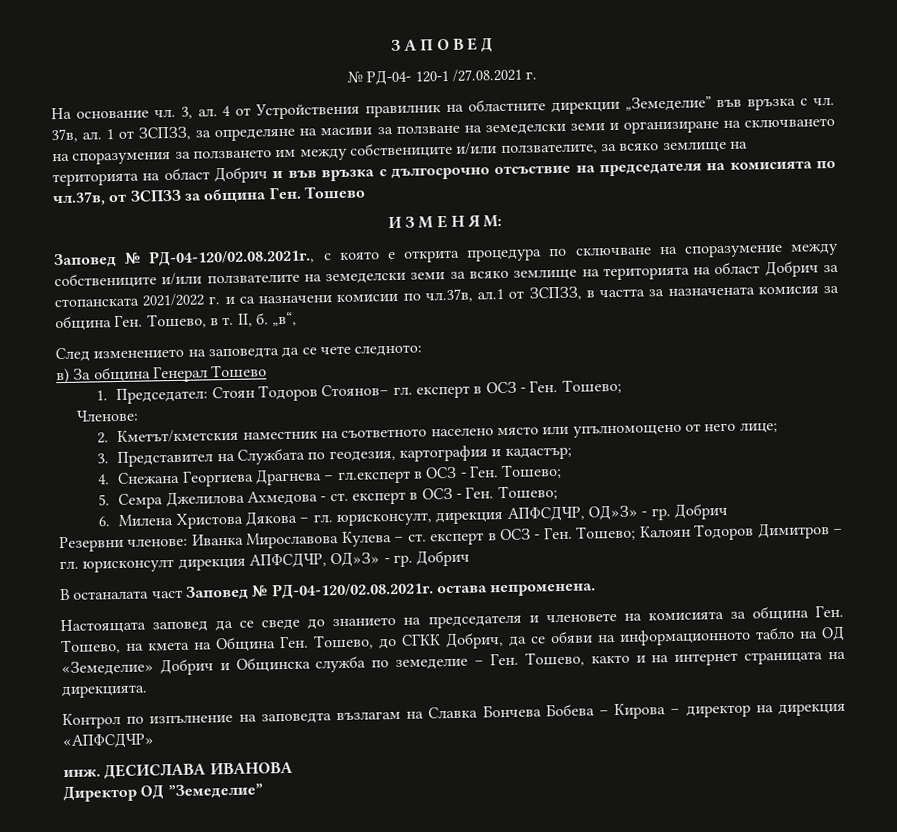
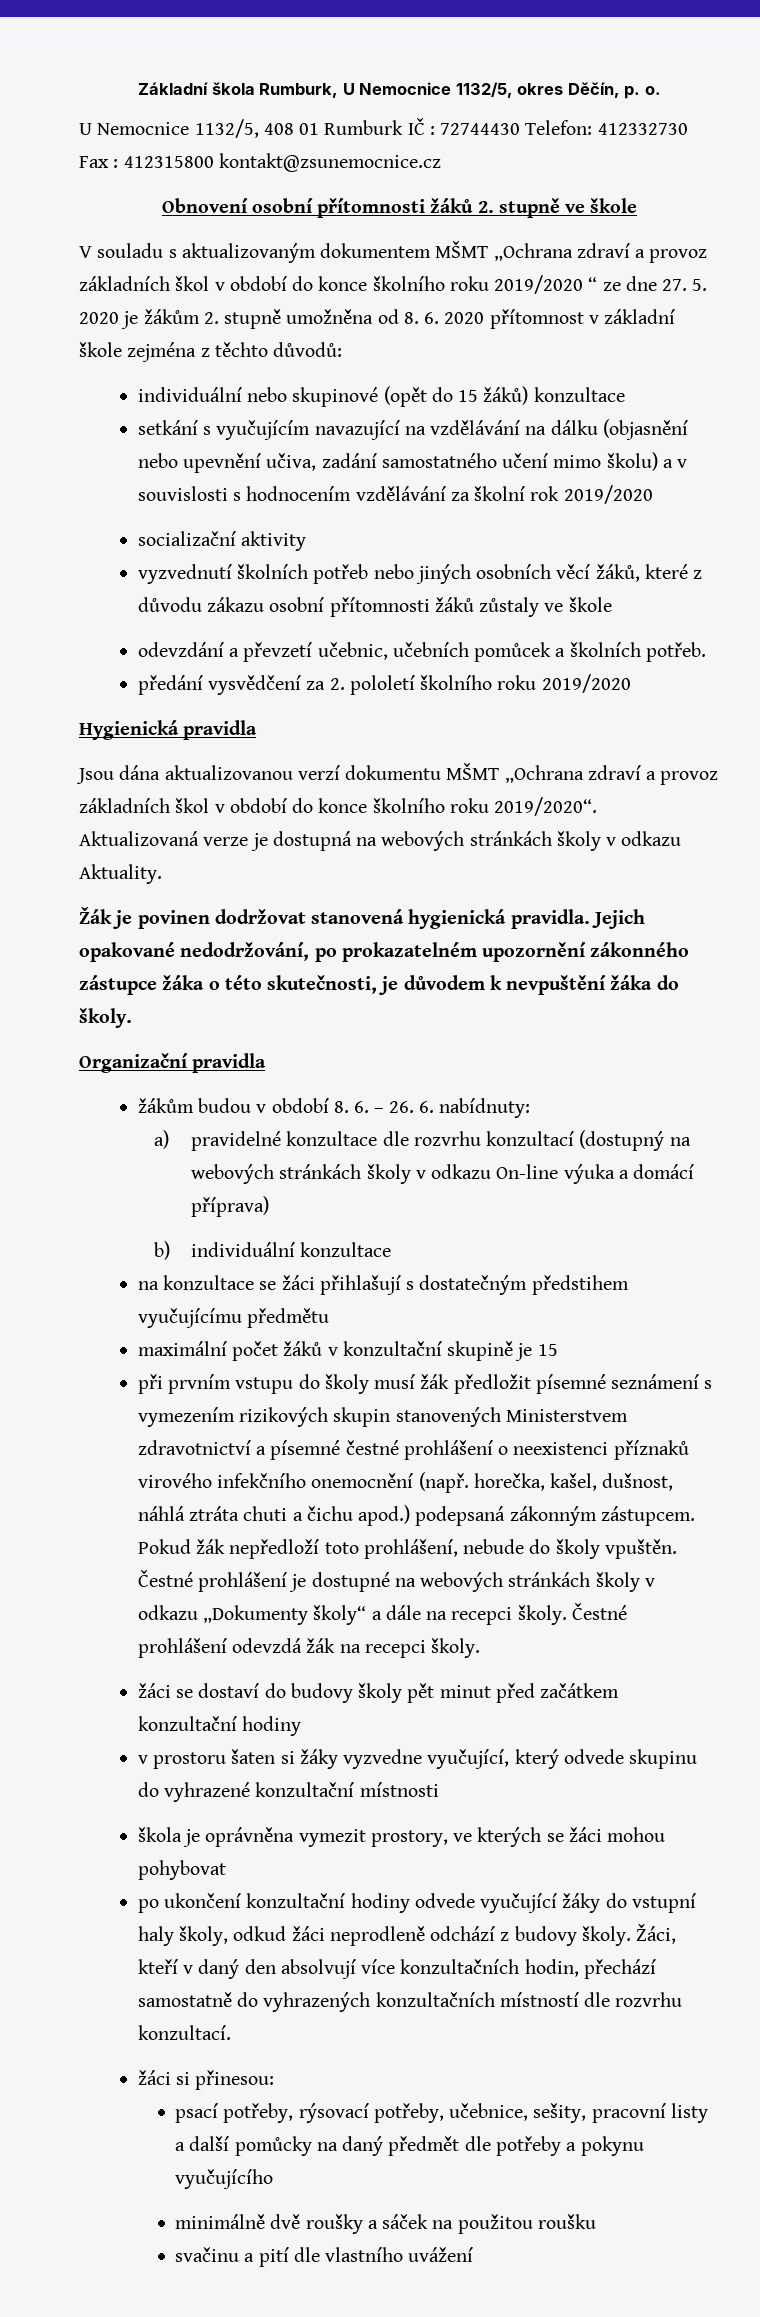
[390,37,494,53] [346,68,538,86] [51,96,835,120] [51,117,835,143] [52,140,748,165] [52,159,837,187] [52,185,366,207] [387,214,503,229] [53,242,839,269] [54,260,840,290] [54,285,840,308] [55,311,298,332] [55,344,423,363] [56,364,268,385] [96,378,622,405] [76,409,140,422] [97,422,778,444] [97,445,572,468] [98,463,563,487] [98,485,558,510] [98,502,728,529] [59,522,843,553] [59,549,471,573] [60,581,597,601] [60,604,845,635] [61,625,845,655] [61,651,847,677] [61,684,148,699] [62,702,847,730] [62,732,154,750] [63,761,293,780] [63,783,263,803] З А П О В Е Д // № РД-04- 120-1 /27.08.2021 г. // На основание чл. 3, ал. 4 от Устройствения правилник на областните дирекции „Земеделие” във връзка с чл. 37в, ал. 1 от ЗСПЗЗ, за определяне на масиви за ползване на земеделски земи и организиране на сключването на споразумения за ползването им между собствениците и/или ползвателите, за всяко землище на територията на област Добрич и във връзка с дългосрочно отсъствие на председателя на комисията по чл.37в, от ЗСПЗЗ за община Ген. Тошево // И З М Е Н Я М: // Заповед № РД-04-120/02.08.2021г., с която е открита процедура по сключване на споразумение между собствениците и/или ползвателите на земеделски земи за всяко землище на територията на област Добрич за стопанската 2021/2022 г. и са назначени комисии по чл.37в, ал.1 от ЗСПЗЗ, в частта за назначената комисия за община Ген. Тошево, в т. II, б. „в“, // След изменението на заповедта да се чете следното: // в) За община Генерал Тошево // 1. Председател: Стоян Тодоров Стоянов– гл. експерт в ОСЗ - Ген. Тошево; // Членове: // 2. Кметът/кметския наместник на съответното населено място или упълномощено от него лице; // 3. Представител на Службата по геодезия, картография и кадастър; // 4. Снежана Георгиева Драгнева – гл.експерт в ОСЗ - Ген. Тошево; // 5. Семра Джелилова Ахмедова - ст. експерт в ОСЗ - Ген. Тошево; // 6. Милена Христова Дякова – гл. юрисконсулт, дирекция АПФСДЧР, ОД»З» - гр. Добрич // Резервни членове: Иванка Мирославова Кулева – ст. експерт в ОСЗ - Ген. Тошево; Калоян Тодоров Димитров – гл. юрисконсулт дирекция АПФСДЧР, ОД»З» - гр. Добрич // В останалата част Заповед № РД-04-120/02.08.2021г. остава непроменена. // Настоящата заповед да се сведе до знанието на председателя и членовете на комисията за община Ген. Тошево, на кмета на Община Ген. Тошево, до СГКК Добрич, да се обяви на информационното табло на ОД «Земеделие» Добрич и Общинска служба по земеделие – Ген. Тошево, както и на интернет страницата на дирекцията. // Контрол по изпълнение на заповедта възлагам на Славка Бончева Бобева – Кирова – директор на дирекция «АПФСДЧР» // инж. ДЕСИСЛАВА ИВАНОВА // Директор ОД ”Земеделие” -> [138,82,661,99] [79,117,688,138] [79,153,441,172] [161,198,638,218] [79,240,708,263] [79,275,708,294] [79,309,676,329] [79,342,343,362] [137,386,625,407] [137,419,688,440] [137,452,688,473] [137,485,653,504] [137,531,307,551] [137,564,703,584] [137,597,612,617] [137,642,706,662] [137,674,631,695] [79,720,258,740] [76,762,719,785] [79,797,598,816] [79,831,682,851] [79,864,162,884] [79,906,645,929] [79,942,690,962] [79,975,679,995] [79,1008,132,1028] [79,1053,267,1073] [137,1098,531,1118] [153,1130,691,1151] [191,1164,695,1184] [191,1196,270,1217] [153,1241,392,1260] [137,1275,629,1295] [137,1308,330,1328] [137,1341,558,1361] [137,1374,713,1394] [137,1407,628,1427] [137,1440,689,1460] [137,1472,674,1493] [137,1505,695,1526] [137,1539,677,1559] [137,1569,655,1592] [137,1602,627,1625] [137,1638,481,1658] [137,1683,620,1703] [137,1716,302,1736] [137,1749,698,1769] [137,1782,439,1802] [137,1827,666,1847] [137,1860,226,1880] [137,1893,696,1913] [137,1923,677,1946] [137,1959,656,1979] [137,1992,683,2012] [137,2025,231,2040] [137,2070,275,2090] [175,2103,709,2123] [175,2136,644,2156] [175,2169,274,2189] [175,2214,597,2234] [175,2247,474,2267] Základní škola Rumburk, U Nemocnice 1132/5, okres Děčín, p. o. // U Nemocnice 1132/5, 408 01 Rumburk IČ : 72744430 Telefon: 412332730 Fax : 412315800 kontakt@zsunemocnice.cz // Obnovení osobní přítomnosti žáků 2. stupně ve škole // V souladu s aktualizovaným dokumentem MŠMT „Ochrana zdraví a provoz základních škol v období do konce školního roku 2019/2020 “ ze dne 27. 5. 2020 je žákům 2. stupně umožněna od 8. 6. 2020 přítomnost v základní škole zejména z těchto důvodů: // individuální nebo skupinové (opět do 15 žáků) konzultace // setkání s vyučujícím navazující na vzdělávání na dálku (objasnění nebo upevnění učiva, zadání samostatného učení mimo školu) a v souvislosti s hodnocením vzdělávání za školní rok 2019/2020 // socializační aktivity // vyzvednutí školních potřeb nebo jiných osobních věcí žáků, které z důvodu zákazu osobní přítomnosti žáků zůstaly ve škole // odevzdání a převzetí učebnic, učebních pomůcek a školních potřeb. // předání vysvědčení za 2. pololetí školního roku 2019/2020 // Hygienická pravidla // Jsou dána aktualizovanou verzí dokumentu MŠMT „Ochrana zdraví a provoz základních škol v období do konce školního roku 2019/2020“. Aktualizovaná verze je dostupná na webových stránkách školy v odkazu Aktuality. // Žák je povinen dodržovat stanovená hygienická pravidla. Jejich opakované nedodržování, po prokazatelném upozornění zákonného zástupce žáka o této skutečnosti, je důvodem k nevpuštění žáka do školy. // Organizační pravidla // žákům budou v období 8. 6. – 26. 6. nabídnuty: // a) pravidelné konzultace dle rozvrhu konzultací (dostupný na webových stránkách školy v odkazu On-line výuka a domácí příprava) // b) individuální konzultace // na konzultace se žáci přihlašují s dostatečným předstihem vyučujícímu předmětu // maximální počet žáků v konzultační skupině je 15 // při prvním vstupu do školy musí žák předložit písemné seznámení s vymezením rizikových skupin stanovených Ministerstvem zdravotnictví a písemné čestné prohlášení o neexistenci příznaků virového infekčního onemocnění (např. horečka, kašel, dušnost, náhlá ztráta chuti a čichu apod.) podepsaná zákonným zástupcem. Pokud žák nepředloží toto prohlášení, nebude do školy vpuštěn. Čestné prohlášení je dostupné na webových stránkách školy v odkazu „Dokumenty školy“ a dále na recepci školy. Čestné prohlášení odevzdá žák na recepci školy. // žáci se dostaví do budovy školy pět minut před začátkem konzultační hodiny // v prostoru šaten si žáky vyzvedne vyučující, který odvede skupinu do vyhrazené konzultační místnosti // škola je oprávněna vymezit prostory, ve kterých se žáci mohou pohybovat // po ukončení konzultační hodiny odvede vyučující žáky do vstupní haly školy, odkud žáci neprodleně odchází z budovy školy. Žáci, kteří v daný den absolvují více konzultačních hodin, přechází samostatně do vyhrazených konzultačních místností dle rozvrhu konzultací. // žáci si přinesou: // psací potřeby, rýsovací potřeby, učebnice, sešity, pracovní listy a další pomůcky na daný předmět dle potřeby a pokynu vyučujícího // minimálně dvě roušky a sáček na použitou roušku // svačinu a pití dle vlastního uvážení

